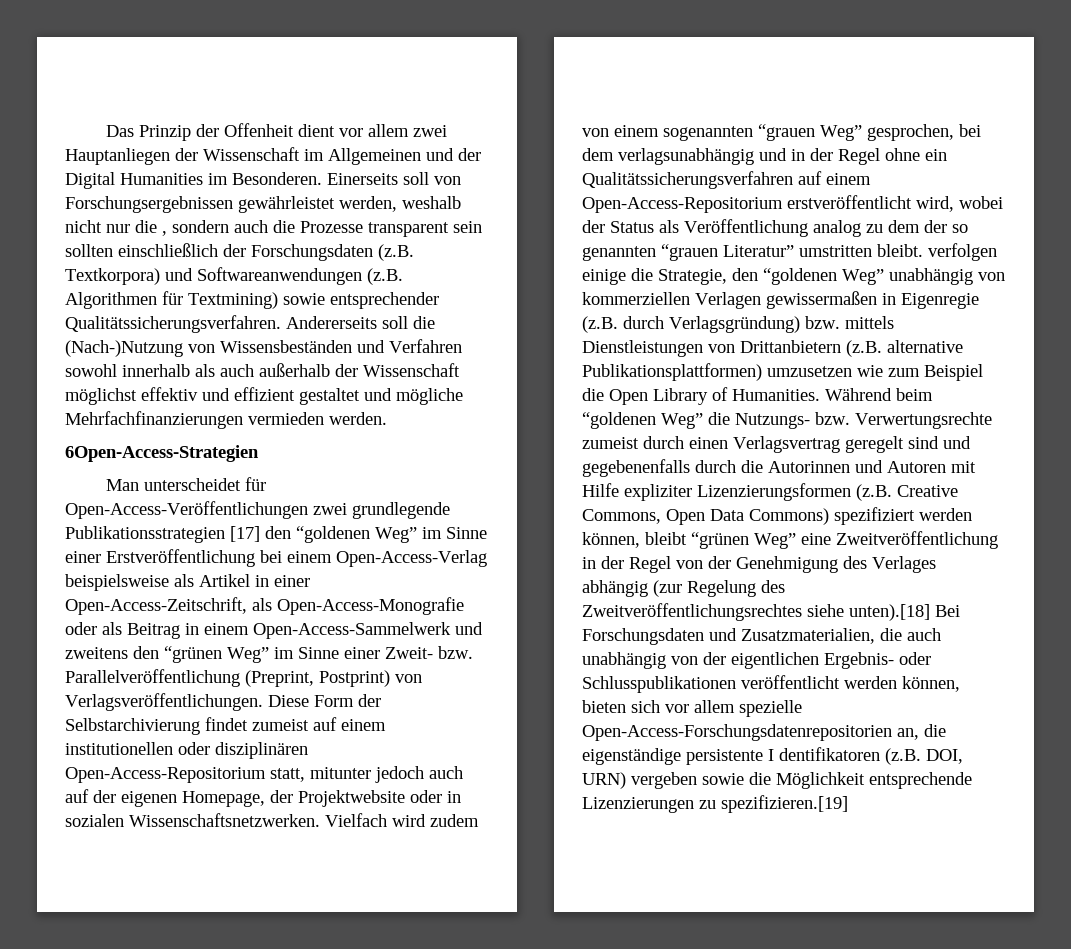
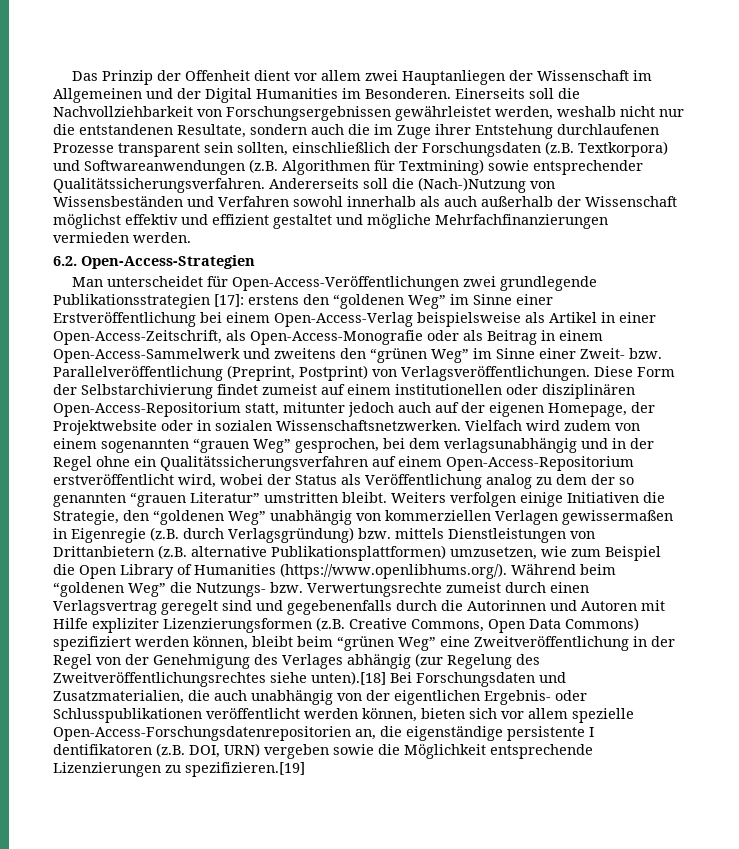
(429, 178) none -> [558,88,580,99] [53,106,193,117] die Nachvollziehbarkeit
[162,231,167,236] , -> [79,124,246,138] entstandenen Resultate,
(295, 226) none -> [374,124,659,139] im Zuge ihrer Entstehung durchlaufenen
[65,244,113,257] sollten -> [237,142,288,156] sollten,
[65,445,259,462] 6Open-Access-Strategien -> [53,255,255,269] 6.2. Open-Access-Strategien
[230,526,260,542] [17] -> [214,294,299,307] [17]: erstens
(923, 250) none -> [391,492,446,503] Weiters
(626, 277) none -> [567,492,639,503] Initiativen
[767,366,852,377] umzusetzen -> [450,547,537,560] umzusetzen,
[732,389,820,401] Humanities. -> [194,563,507,579] Humanities (https://www.openlibhums.org/).
(687, 538) none -> [297,636,333,647] beim

